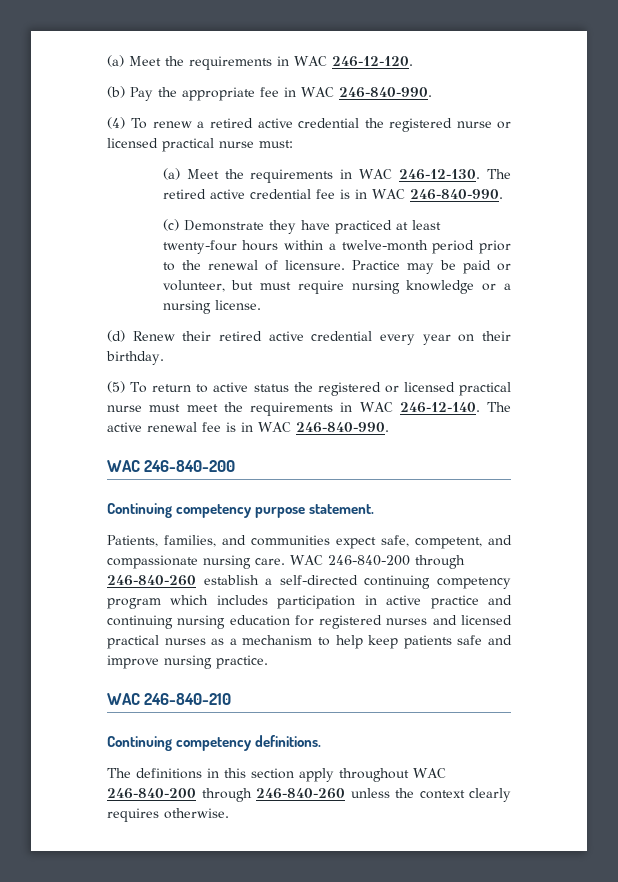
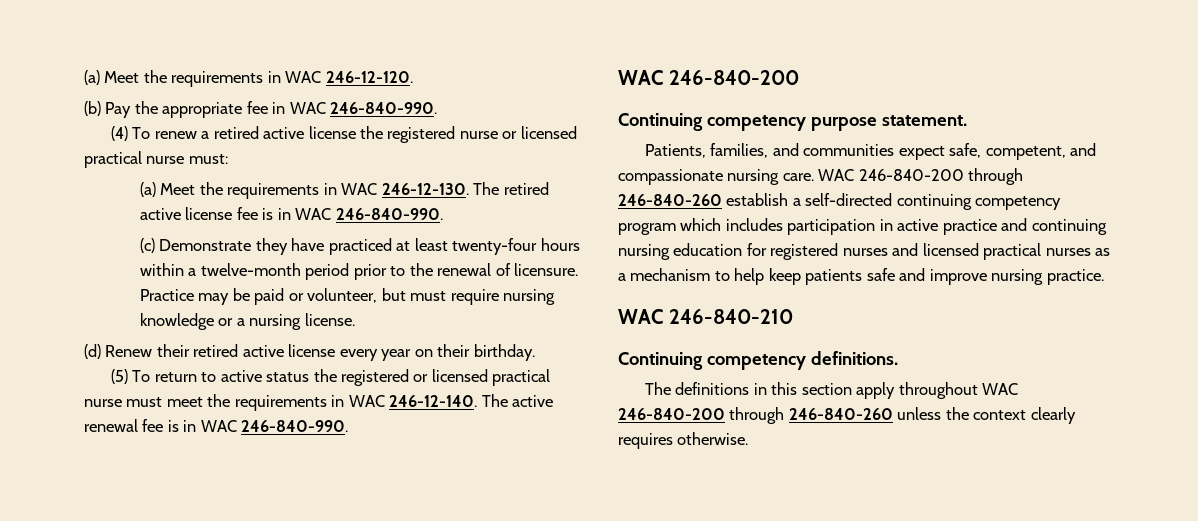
[297,118,359,128] credential -> [308,126,356,139] license
[249,189,311,199] credential -> [185,207,233,220] license
[311,331,373,341] credential -> [288,344,336,357] license

